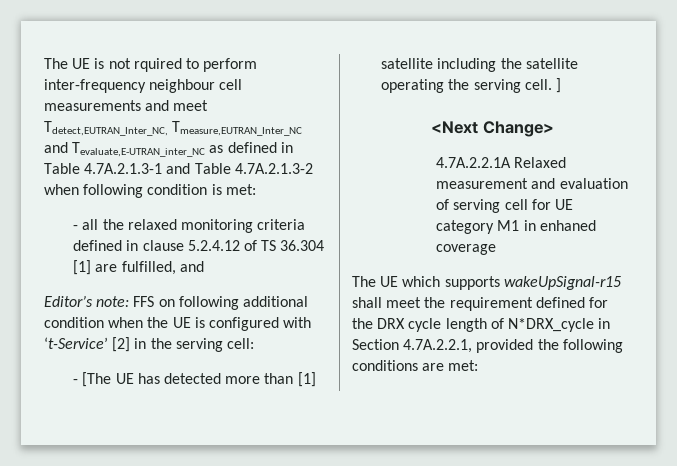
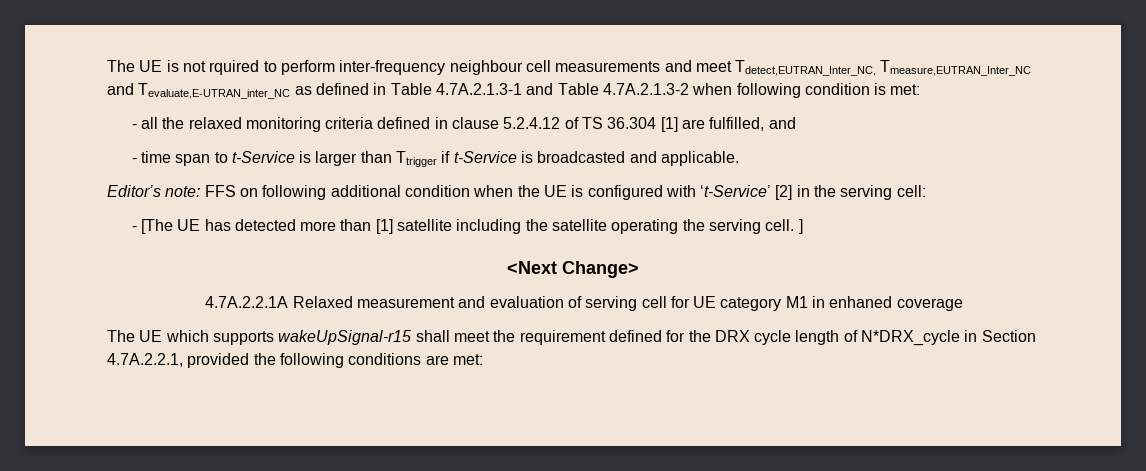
(204, 266) none -> [131,151,740,167] // - time span to t-Service is larger than Ttrigger if t-Service is broadcasted and applicable.

